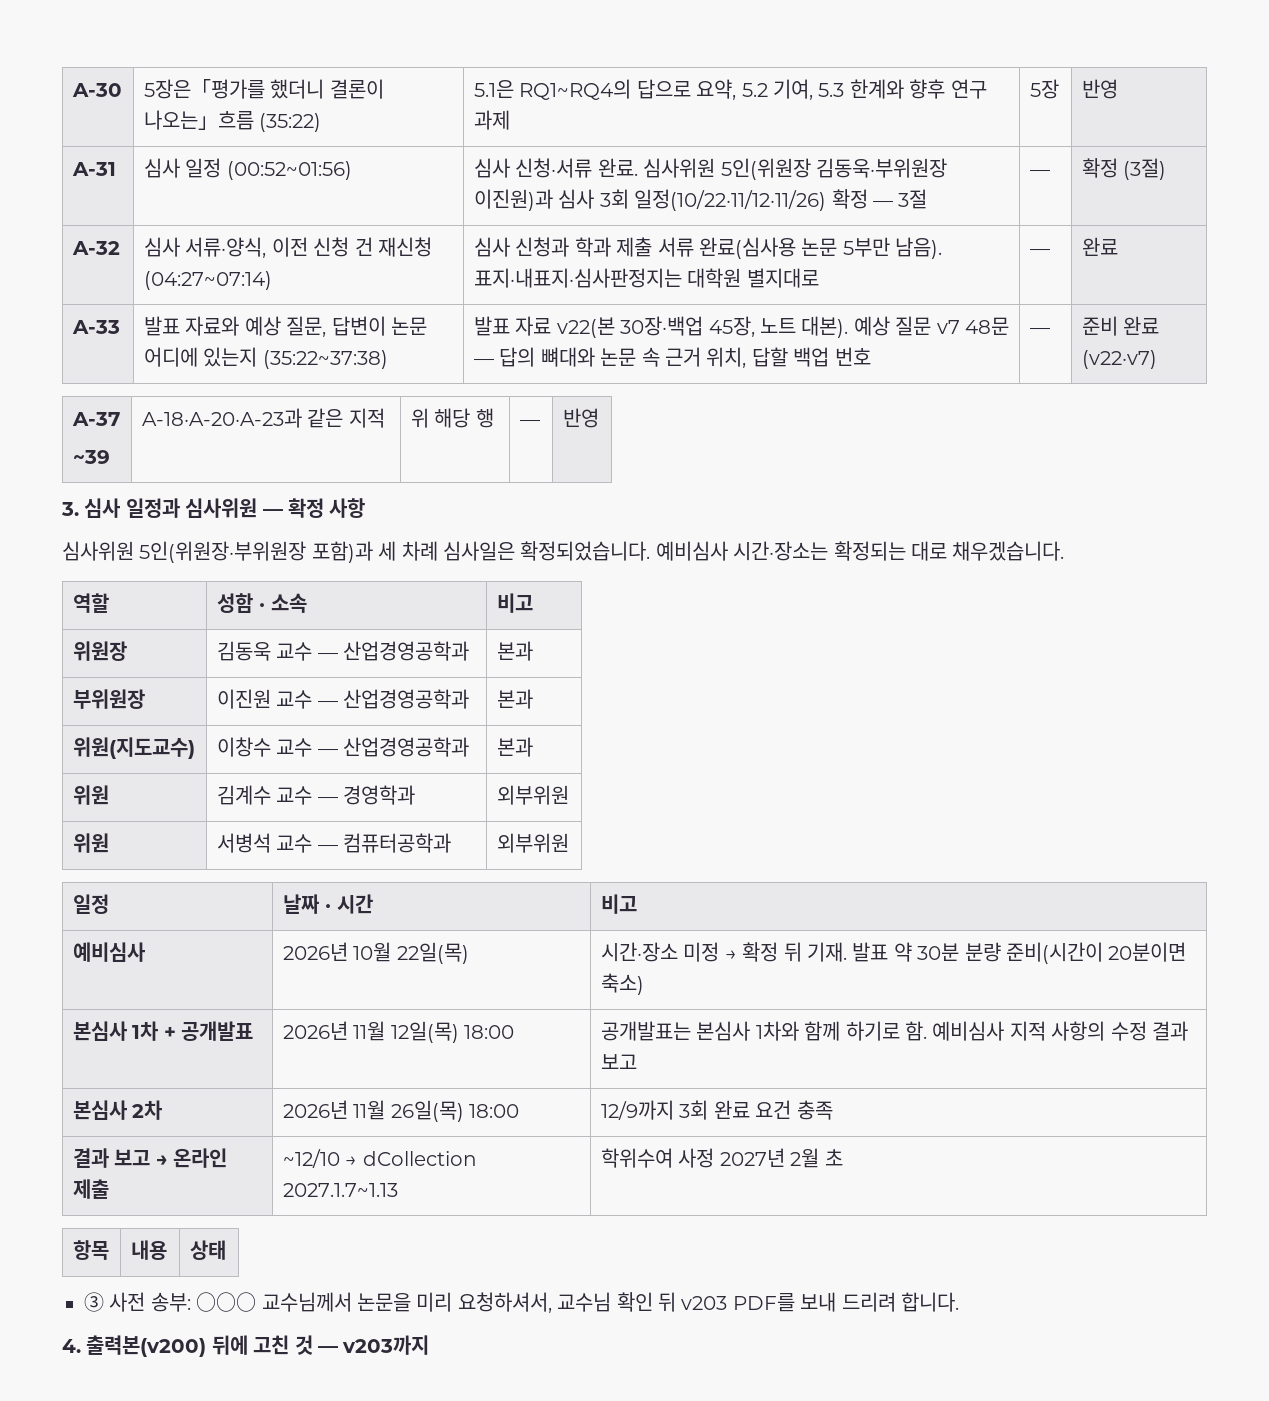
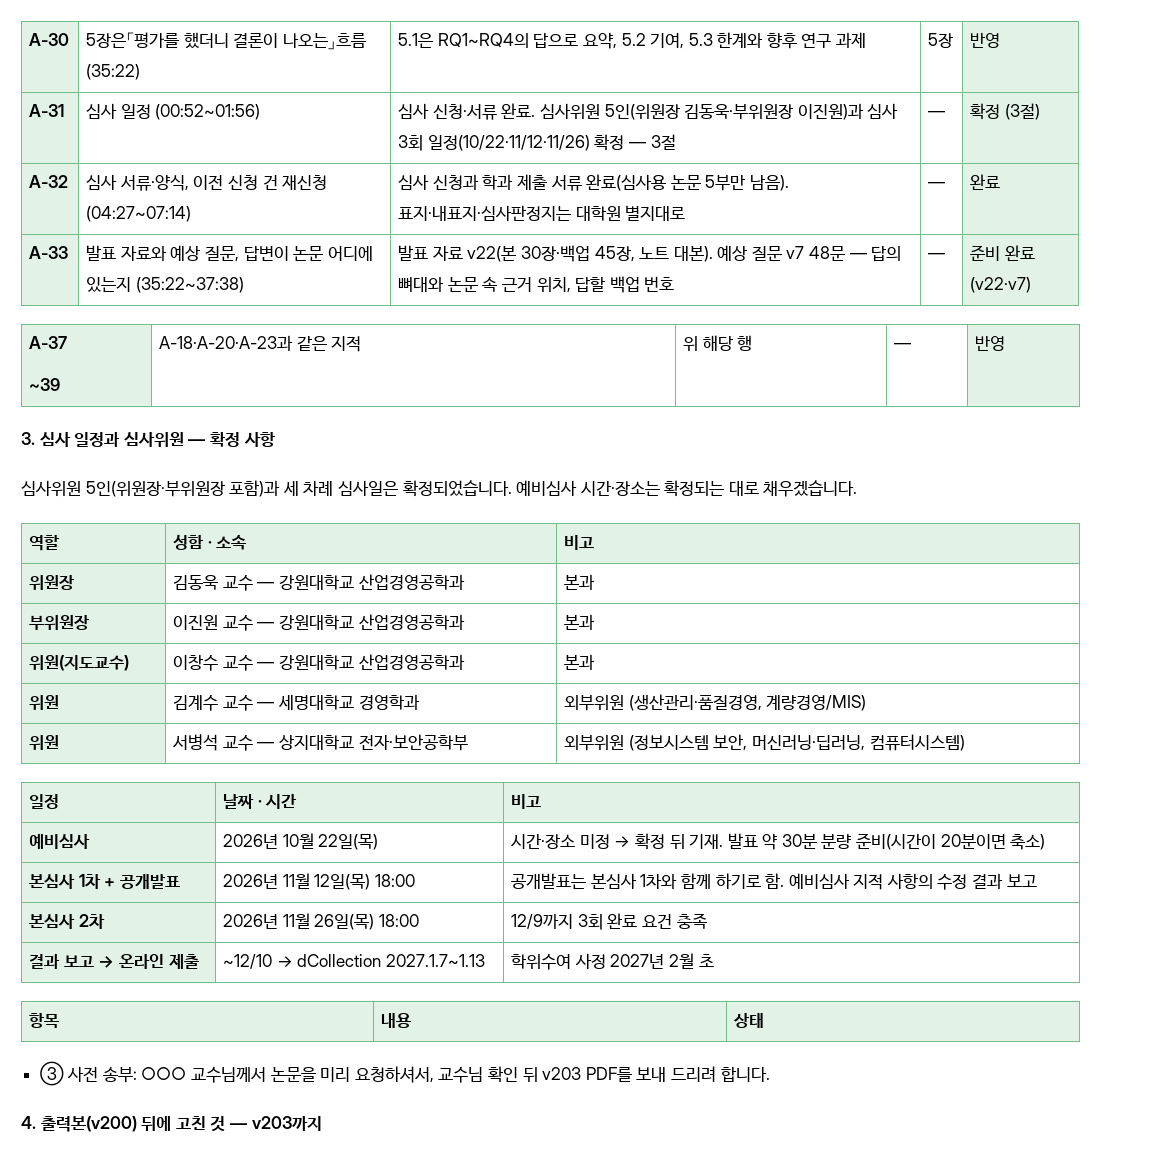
(338, 656) none -> [278,575,354,590] 강원대학교
(338, 704) none -> [278,615,354,630] 강원대학교
(338, 752) none -> [278,655,354,670] 강원대학교
(338, 800) none -> [277,695,354,710] 세명대학교
(569, 795) none -> [628,694,867,711] (생산관리·품질경영, 계량경영/MIS)
[343,833,452,853] [496,833,569,853] 컴퓨터공학과 | 외부위원 -> [278,734,468,751] [564,734,965,751] 상지대학교 전자·보안공학부 | 외부위원 (정보시스템 보안, 머신러닝·딥러닝, 컴퓨터시스템)

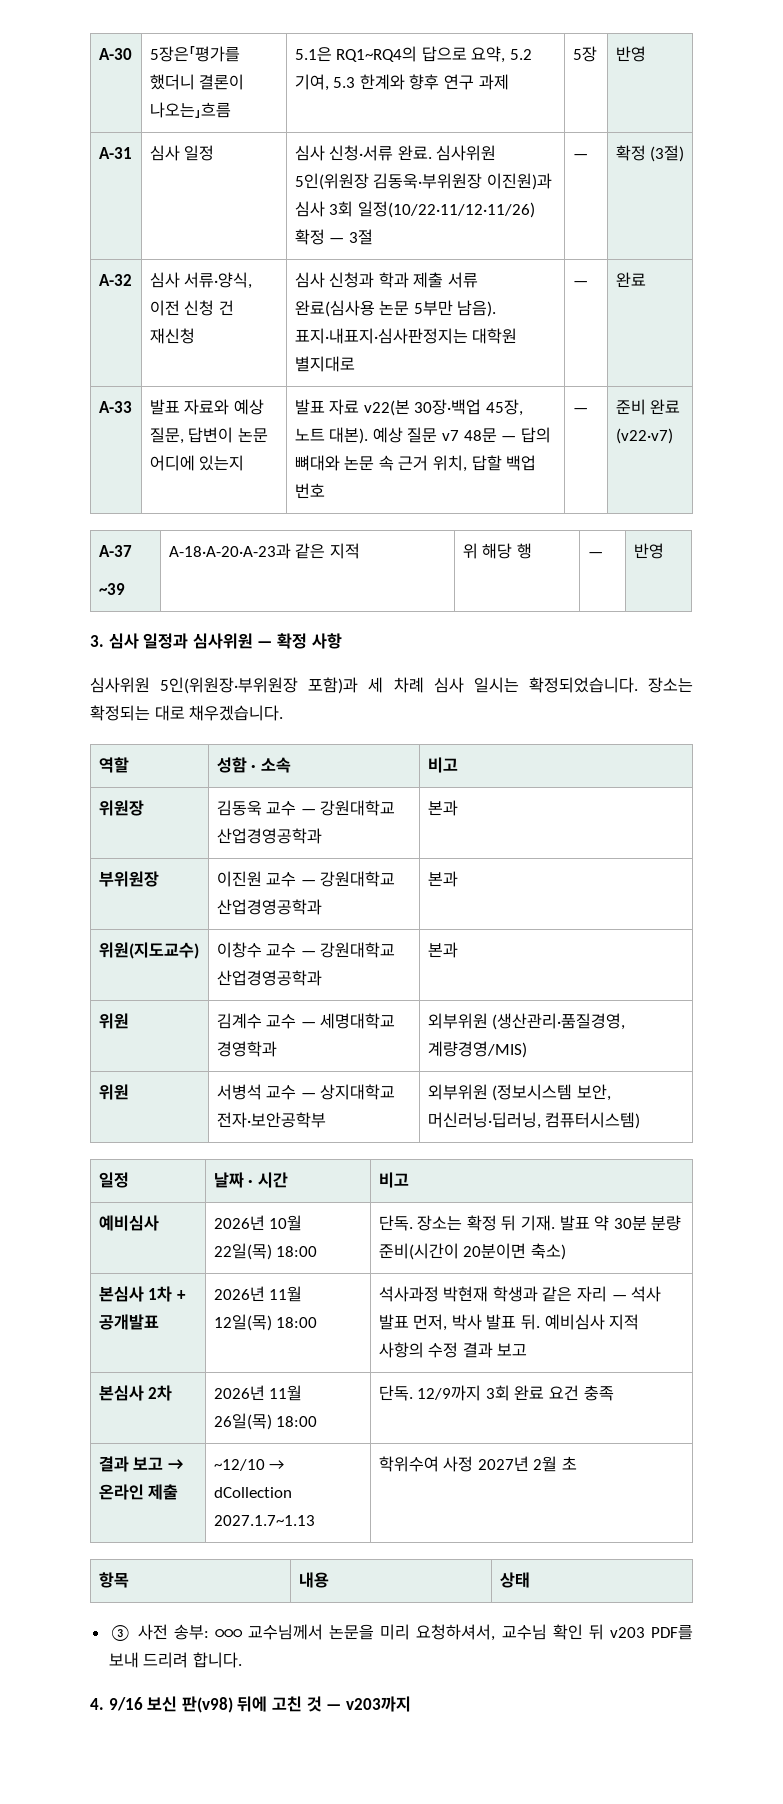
[86,64,141,80] (35:22) -> (231, 110) none
[155,104,261,120] (00:52~01:56) -> (215, 153) none
[86,206,192,222] (04:27~07:14) -> (195, 336) none
[135,277,244,293] (35:22~37:38) -> (245, 463) none
[337,480,660,497] 심사일은 확정되었습니다. 예비심사 시간·장소는 -> [433,677,693,693] 심사 일시는 확정되었습니다. 장소는
[511,834,631,849] | 시간·장소 미정 → -> [276,1246,318,1257] [378,1215,463,1231] 18:00 | 단독. 장소는
[511,873,785,889] 공개발표는 본심사 1차와 함께 하기로 함. -> [378,1286,662,1302] [378,1314,540,1331] 석사과정 박현재 학생과 같은 자리 — 석사 발표 먼저, 박사 발표 뒤.
(419, 920) none -> [378,1385,413,1401] 단독.
[40,1116,137,1132] 출력본(v200) -> [108,1696,233,1713] 9/16 보신 판(v98)

